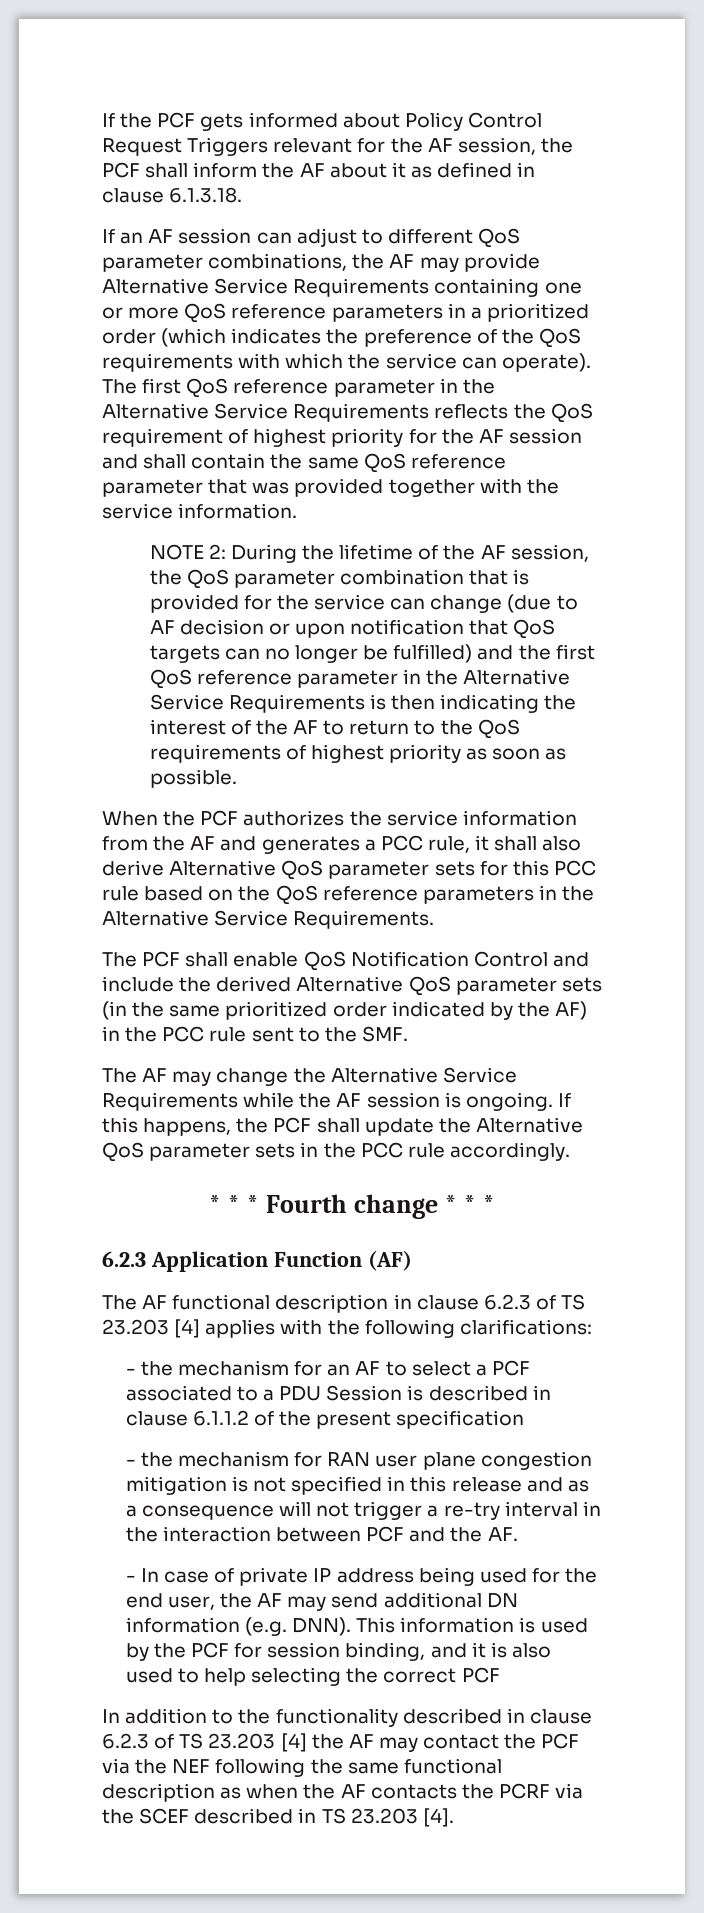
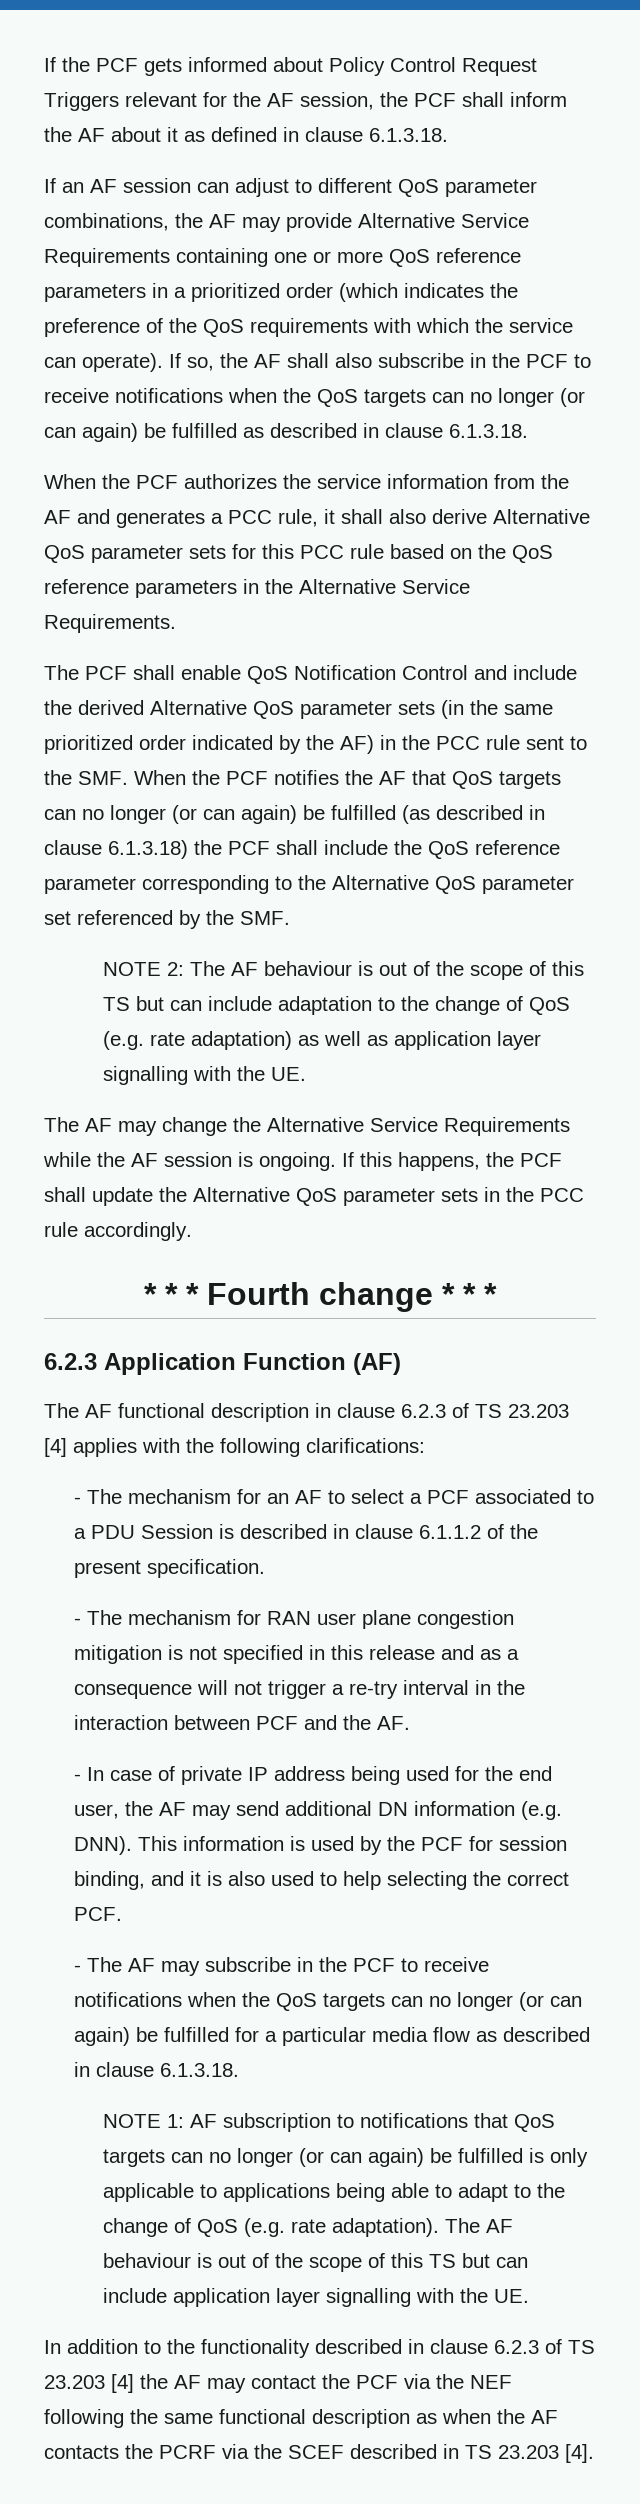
[102,378,495,398] [102,403,593,423] [102,428,582,447] [102,453,506,473] [102,478,559,497] [102,503,298,519] [149,544,589,563] [149,569,530,589] [149,594,578,613] [149,619,556,639] [149,644,595,663] [149,669,571,689] [149,694,577,713] [149,719,520,739] [149,744,567,763] [149,769,237,788] The first QoS reference parameter in the Alternative Service Requirements reflects the QoS requirement of highest priority for the AF session and shall contain the same QoS reference parameter that was provided together with the service information. // NOTE 2: During the lifetime of the AF session, the QoS parameter combination that is provided for the service can change (due to AF decision or upon notification that QoS targets can no longer be fulfilled) and the first QoS reference parameter in the Alternative Service Requirements is then indicating the interest of the AF to return to the QoS requirements of highest priority as soon as possible. -> [169,353,591,371] [44,388,585,407] [44,423,528,442] If so, the AF shall also subscribe in the PCF to receive notifications when the QoS targets can no longer (or can again) be fulfilled as described in clause 6.1.3.18.
(408, 1034) none -> [134,770,561,789] [44,805,545,824] [44,840,560,859] [44,875,574,894] [44,910,290,929] [103,961,585,980] [103,996,571,1015] [103,1031,542,1050] [103,1066,307,1085] When the PCF notifies the AF that QoS targets can no longer (or can again) be fulfilled (as described in clause 6.1.3.18) the PCF shall include the QoS reference parameter corresponding to the Alternative QoS parameter set referenced by the SMF. // NOTE 2: The AF behaviour is out of the scope of this TS but can include adaptation to the change of QoS (e.g. rate adaptation) as well as application layer signalling with the UE.
[140,1361,173,1376] the -> [86,1489,122,1504] The
[396,1410,525,1429] [125,1452,173,1467] specification // - the -> [146,1559,265,1578] [73,1610,122,1625] specification. // - The
[461,1667,500,1683] PCF -> [73,1907,122,1921] [73,1957,489,1976] [73,1992,582,2011] [73,2027,590,2046] [73,2062,239,2077] [103,2113,556,2132] [103,2148,589,2167] [103,2183,566,2202] [103,2218,514,2237] [103,2253,529,2272] [103,2288,530,2307] PCF. // - The AF may subscribe in the PCF to receive notifications when the QoS targets can no longer (or can again) be fulfilled for a particular media flow as described in clause 6.1.3.18. // NOTE 1: AF subscription to notifications that QoS targets can no longer (or can again) be fulfilled is only applicable to applications being able to adapt to the change of QoS (e.g. rate adaptation). The AF behaviour is out of the scope of this TS but can include application layer signalling with the UE.

